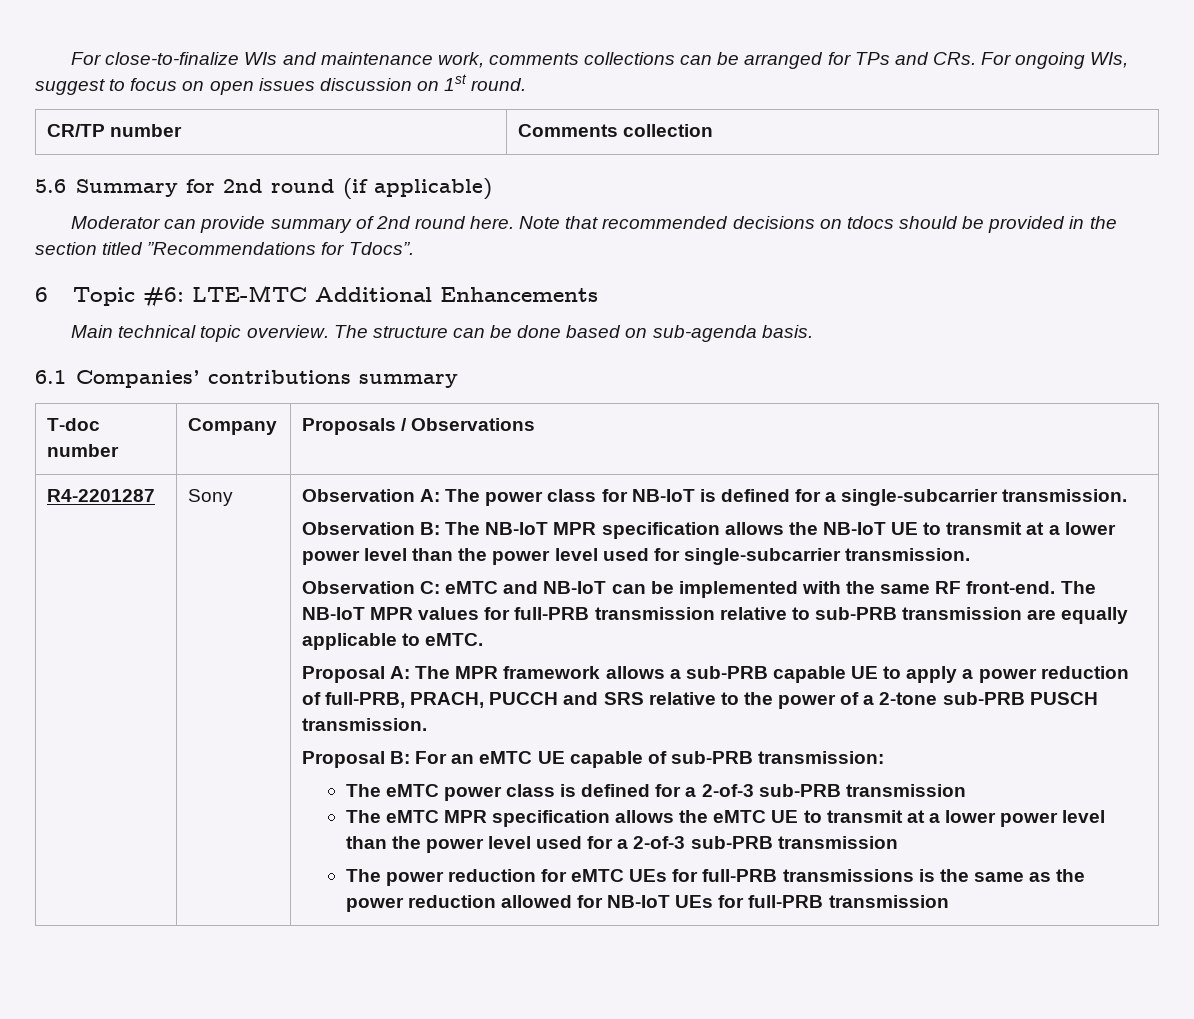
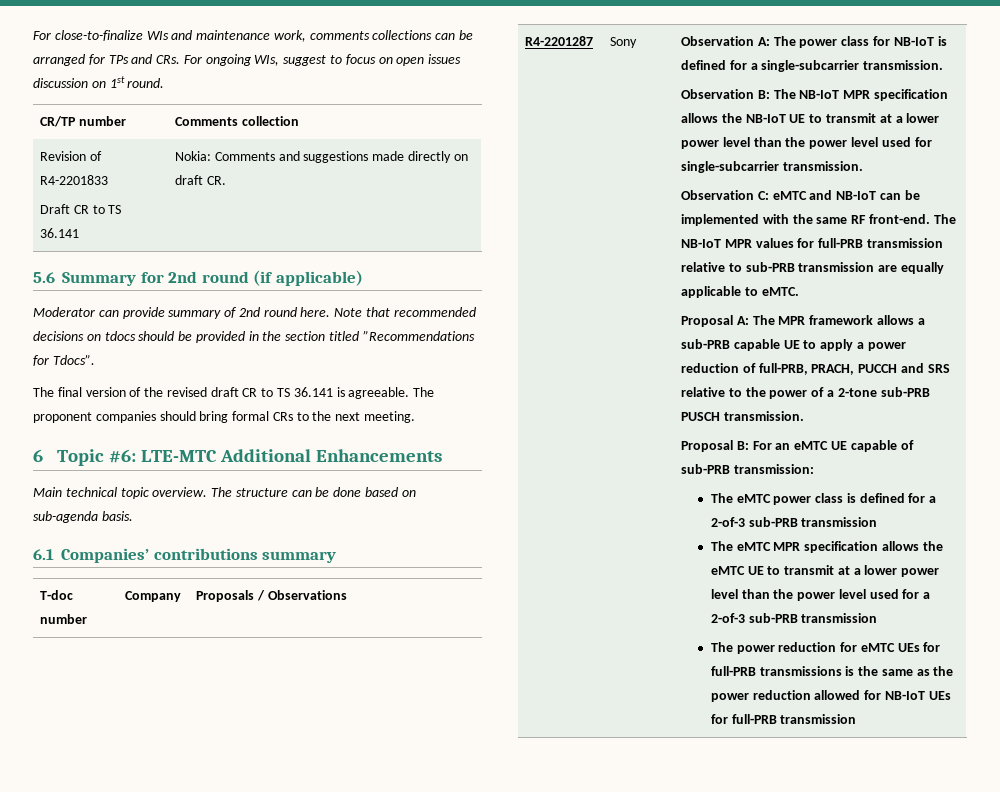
(714, 130) none -> [40,151,102,161] [40,175,109,185] [40,204,122,214] [40,228,80,238] [175,151,468,163] [175,175,226,185] // Revision of R4-2201833 // Draft CR to TS 36.141 | Nokia: Comments and suggestions made directly on draft CR.
(414, 248) none -> [33,387,435,399] [33,411,416,423] // The final version of the revised draft CR to TS 36.141 is agreeable. The proponent companies should bring formal CRs to the next meeting.

